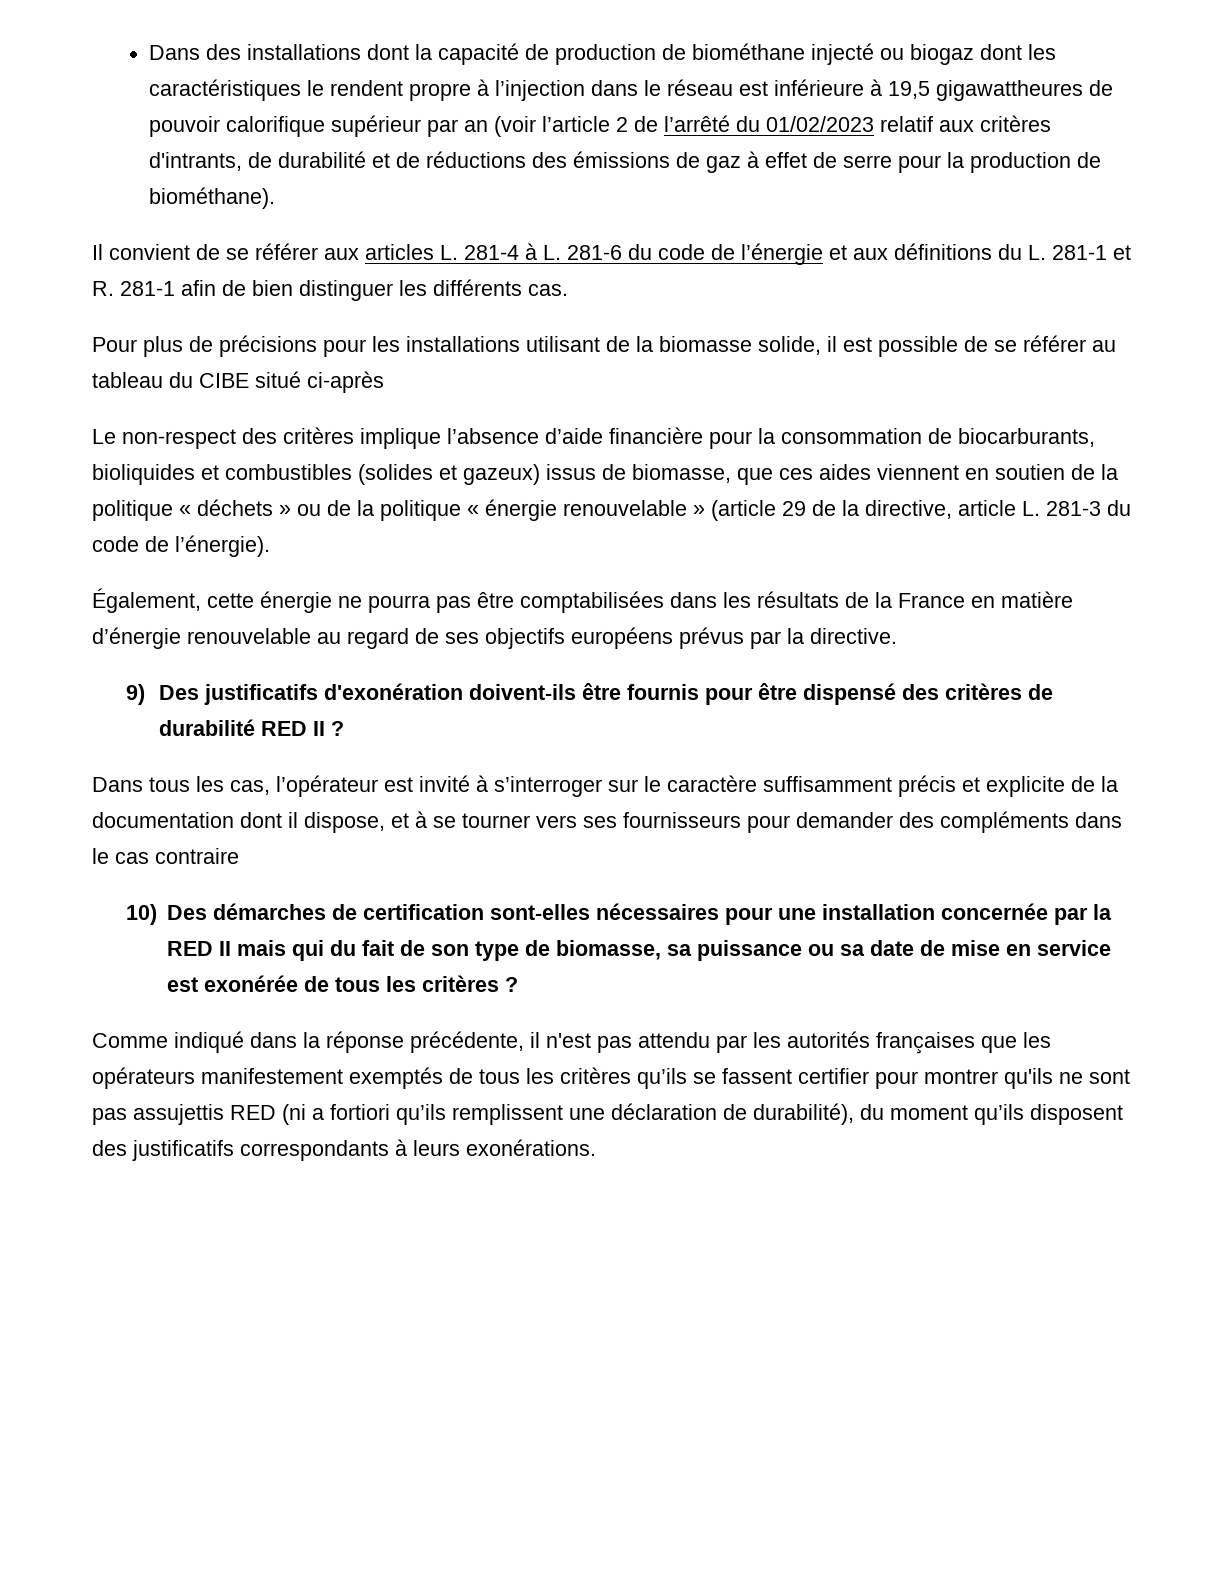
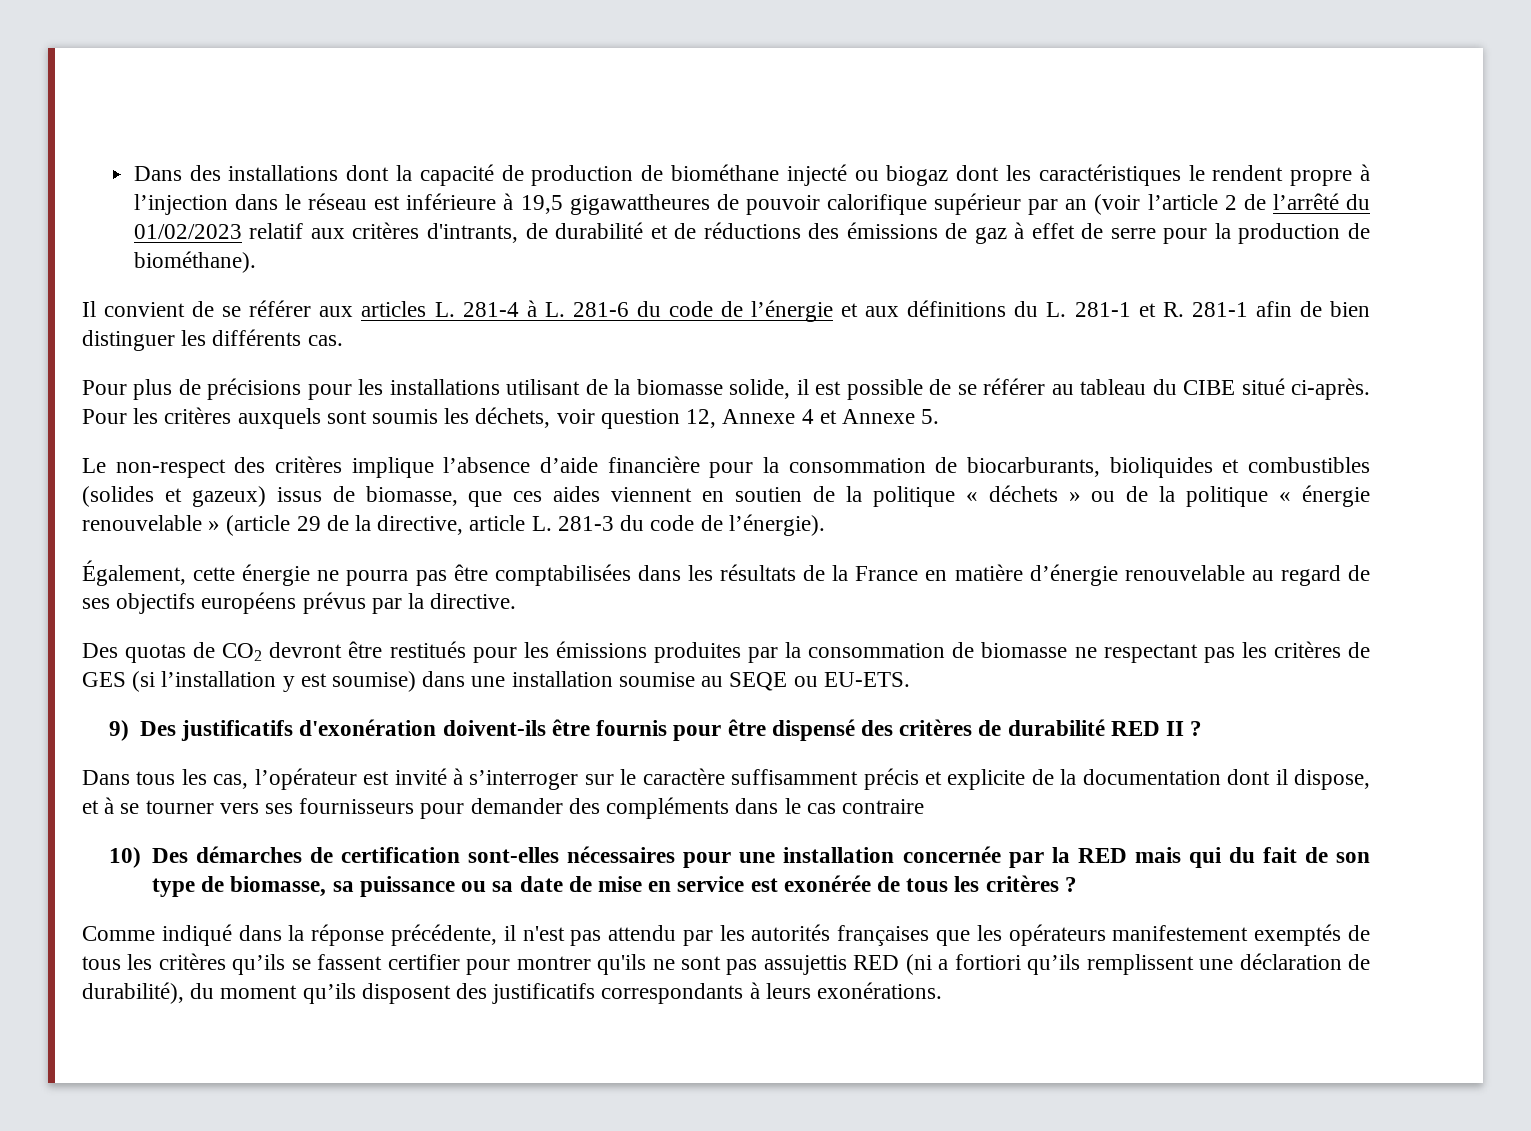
[307,371,384,393] ci-après -> [1291,378,1371,400] [82,407,940,429] ci-après. Pour les critères auxquels sont soumis les déchets, voir question 12, Annexe 4 et Annexe 5.
(897, 636) none -> [82,641,1370,663] [82,671,910,692] // Des quotas de CO2 devront être restitués pour les émissions produites par la consommation de biomasse ne respectant pas les critères de GES (si l’installation y est soumise) dans une installation soumise au SEQE ou EU-ETS.
[219,941,232,956] II -> (1127, 855) none

